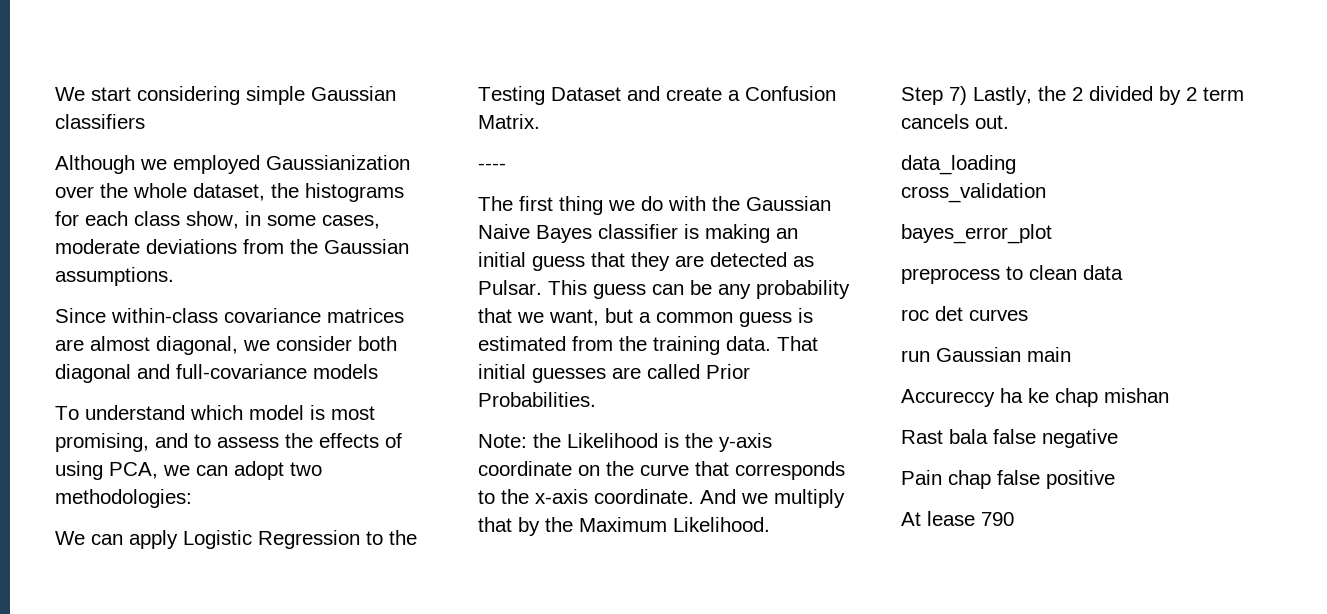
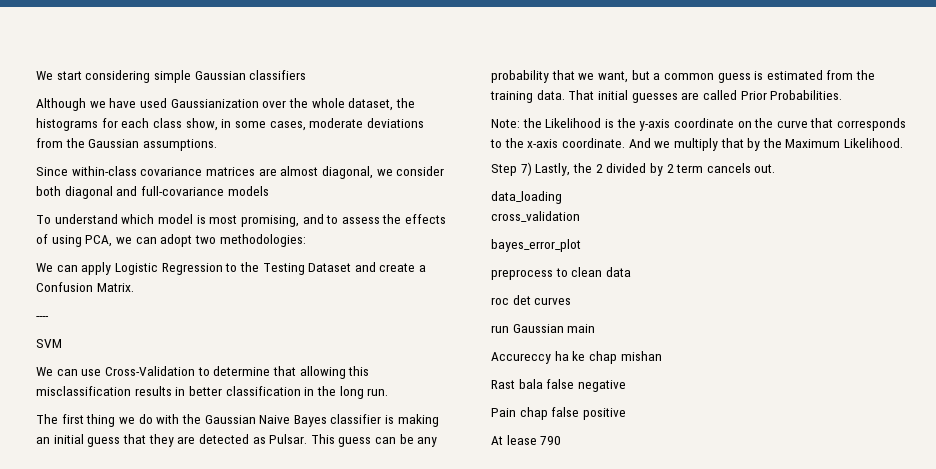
[173,155,260,174] employed -> [109,98,167,108] have used
(506, 166) none -> [36,339,62,348] [36,366,370,379] [36,386,389,399] // SVM // We can use Cross-Validation to determine that allowing this misclassification results in better classification in the long run.

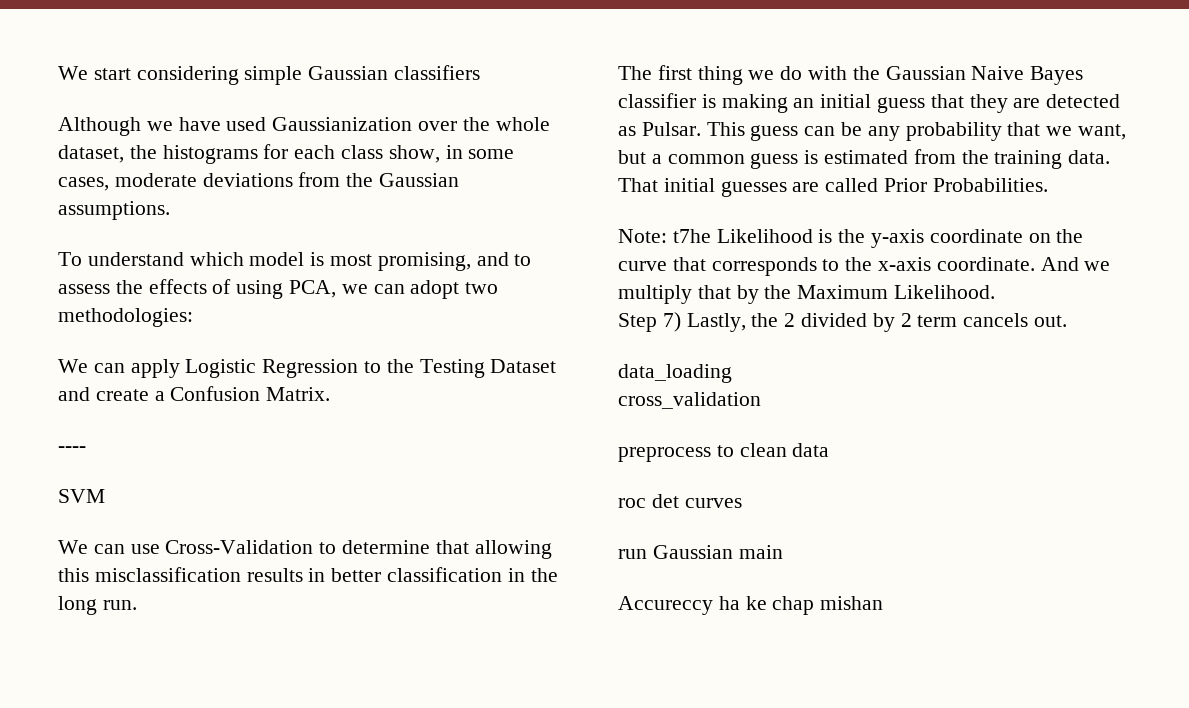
[36,166,445,179] [36,186,269,199] // Since within-class covariance matrices are almost diagonal, we consider both diagonal and full-covariance models -> (170, 210) none
[522,118,542,128] the -> [672,229,711,243] t7he
[491,239,581,252] // bayes_error_plot -> (761, 400) none
[491,379,626,392] [491,407,626,420] [491,435,562,445] // Rast bala false negative // Pain chap false positive // At lease 790 -> (884, 603) none

